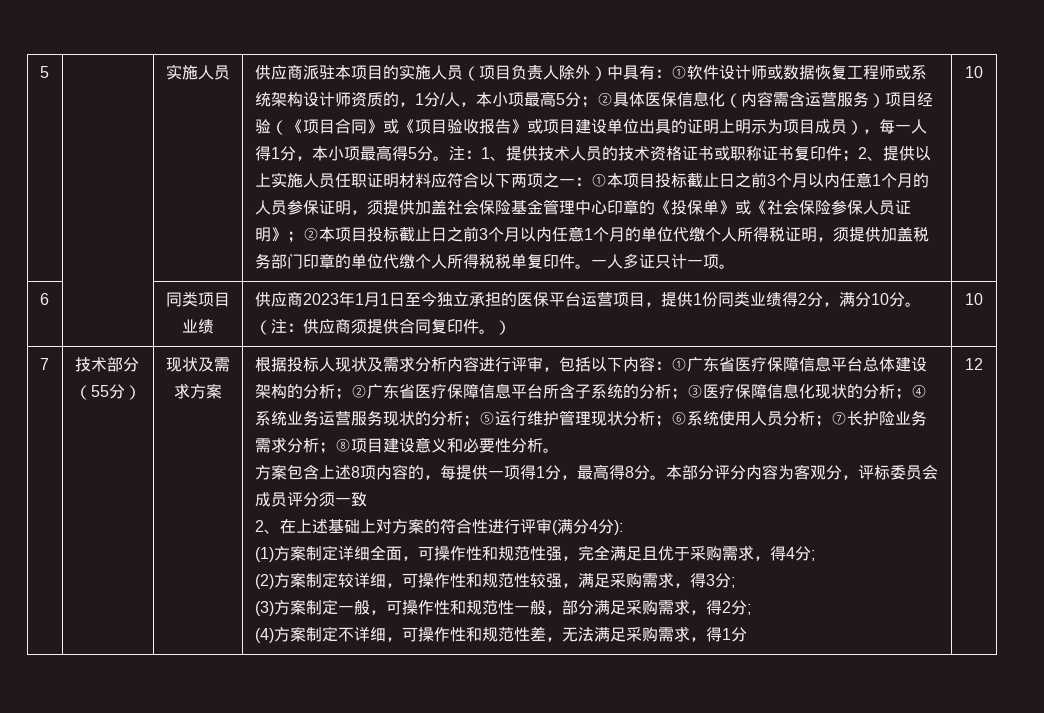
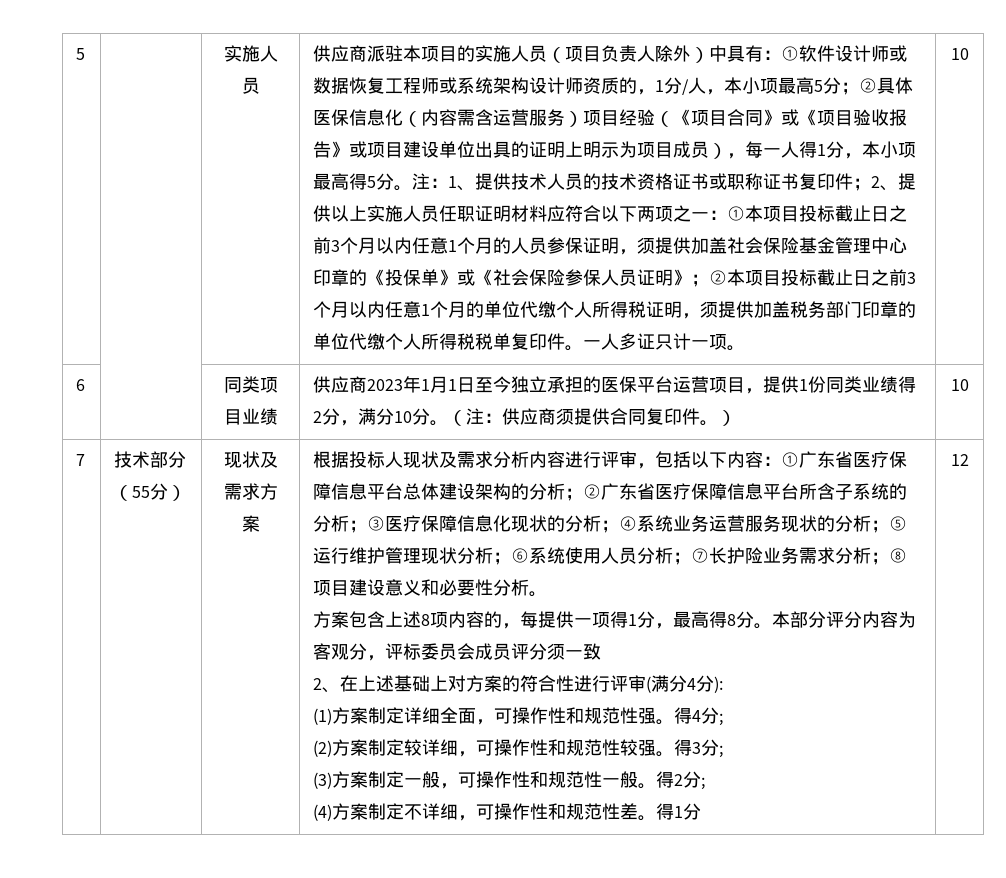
[561,545,770,561] ，完全满足且优于采购需求， -> [656,719,675,725] 。
[561,572,690,588] ，满足采购需求， -> [656,751,675,757] 。
[545,599,706,615] ，部分满足采购需求， -> [638,783,657,789] 。
[545,626,706,642] ，无法满足采购需求， -> [638,815,657,821] 。

